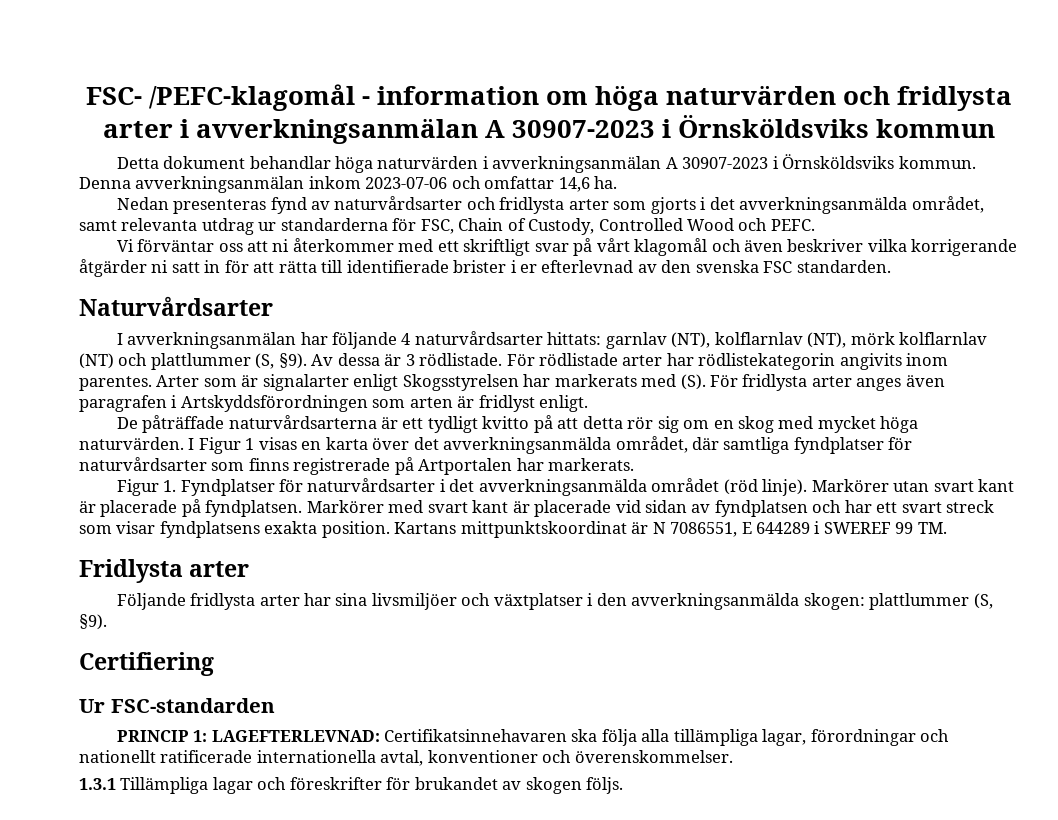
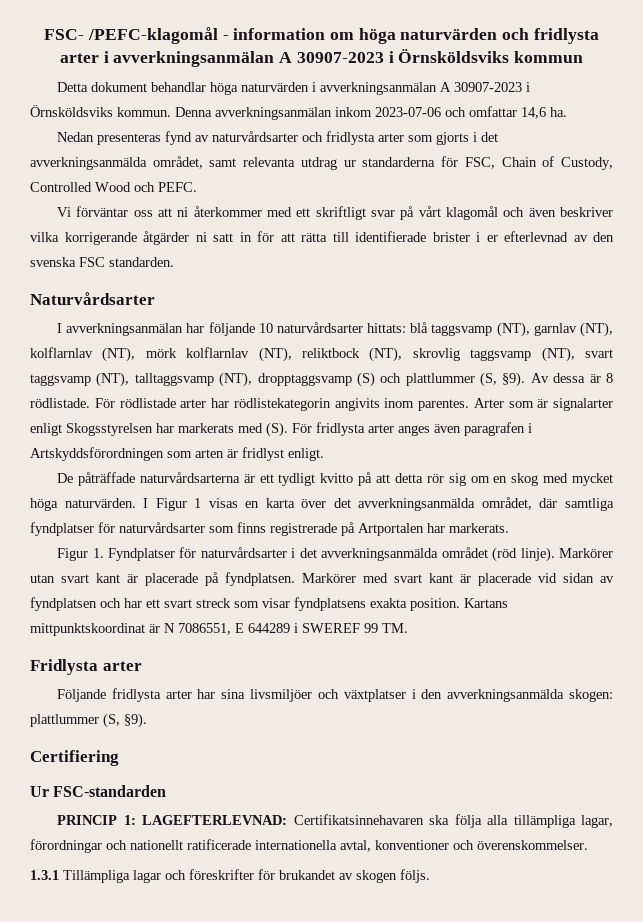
[401,333,411,345] 4 -> [258,323,273,333] 10
(602, 338) none -> [410,322,530,337] blå taggsvamp (NT),
[79,353,114,369] (NT) -> [258,347,613,362] [30,372,375,387] (NT), reliktbock (NT), skrovlig taggsvamp (NT), svart taggsvamp (NT), talltaggsvamp (NT), dropptaggsvamp (S)
[405,354,415,366] 3 -> [605,373,613,383] 8

